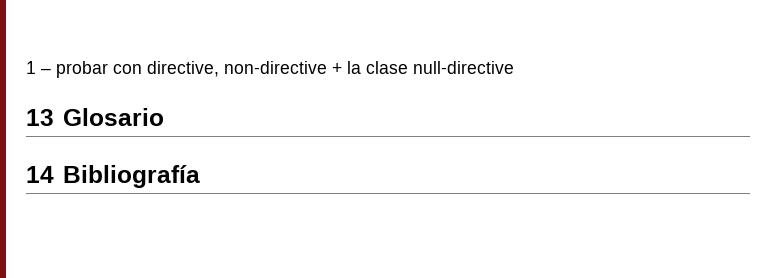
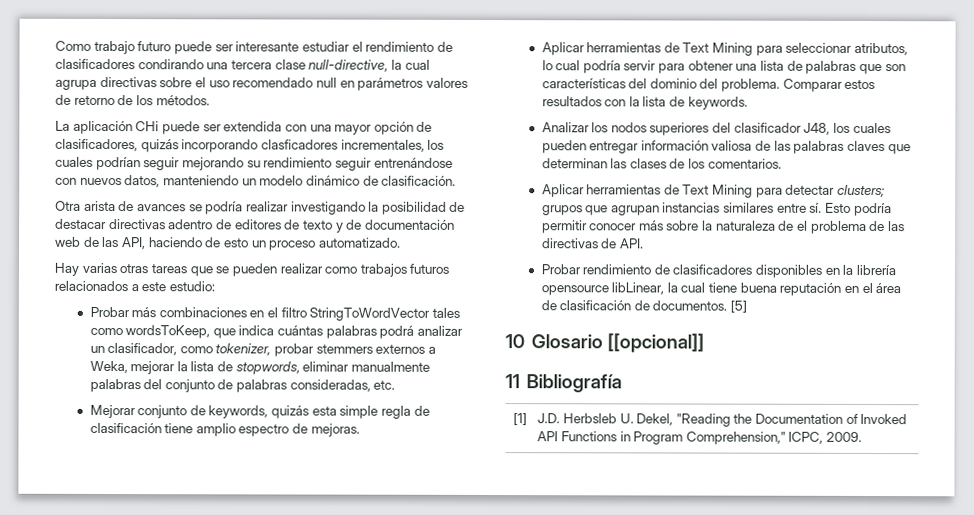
[26,61,514,78] [26,109,54,126] 1 – probar con directive, non-directive + la clase null-directive // 13 -> [55,40,453,55] [55,58,430,72] [55,76,468,91] [55,94,210,106] [55,120,433,135] [55,138,445,153] [55,156,453,171] [55,175,457,188] [55,200,466,215] [55,218,455,233] [55,236,401,251] [54,262,450,277] [54,280,215,292] [89,306,461,321] [89,325,464,339] [89,343,437,357] [89,360,431,375] [89,378,396,393] [89,404,430,419] [89,422,360,437] [541,42,909,56] [541,60,906,75] [541,78,876,92] [541,96,748,110] [541,122,891,136] [541,140,911,155] [541,158,782,169] [541,184,886,198] [541,202,892,217] [541,220,905,234] [541,238,644,249] [540,264,897,278] [540,282,902,296] [540,300,748,313] [505,334,525,349] Como trabajo futuro puede ser interesante estudiar el rendimiento de clasificadores condirando una tercera clase null-directive, la cual agrupa directivas sobre el uso recomendado null en parámetros valores de retorno de los métodos. // La aplicación CHi puede ser extendida con una mayor opción de clasificadores, quizás incorporando clasficadores incrementales, los cuales podrían seguir mejorando su rendimiento seguir entrenándose con nuevos datos, manteniendo un modelo dinámico de clasificación. // Otra arista de avances se podría realizar investigando la posibilidad de destacar directivas adentro de editores de texto y de documentación web de las API, haciendo de esto un proceso automatizado. // Hay varias otras tareas que se pueden realizar como trabajos futuros relacionados a este estudio: // Probar más combinaciones en el filtro StringToWordVector tales como wordsToKeep, que indica cuántas palabras podrá analizar un clasificador, como tokenizer, probar stemmers externos a Weka, mejorar la lista de stopwords, eliminar manualmente palabras del conjunto de palabras consideradas, etc. // Mejorar conjunto de keywords, quizás esta simple regla de clasificación tiene amplio espectro de mejoras. // Aplicar herramientas de Text Mining para seleccionar atributos, lo cual podría servir para obtener una lista de palabras que son características del dominio del problema. Comparar estos resultados con la lista de keywords. // Analizar los nodos superiores del clasificador J48, los cuales pueden entregar información valiosa de las palabras claves que determinan las clases de los comentarios. // Aplicar herramientas de Text Mining para detectar clusters; grupos que agrupan instancias similares entre sí. Esto podría permitir conocer más sobre la naturaleza de el problema de las directivas de API. // Probar rendimiento de clasificadores disponibles en la librería opensource libLinear, la cual tiene buena reputación en el área de clasificación de documentos. [5] // 10
[26,166,54,183] // 14 -> [606,333,704,353] [505,374,520,389] [[opcional]] // 11
(200, 176) none -> [512,413,527,426] [537,413,908,427] [537,431,863,445] // [1] | J.D. Herbsleb U. Dekel, "Reading the Documentation of Invoked API Functions in Program Comprehension," ICPC, 2009.

